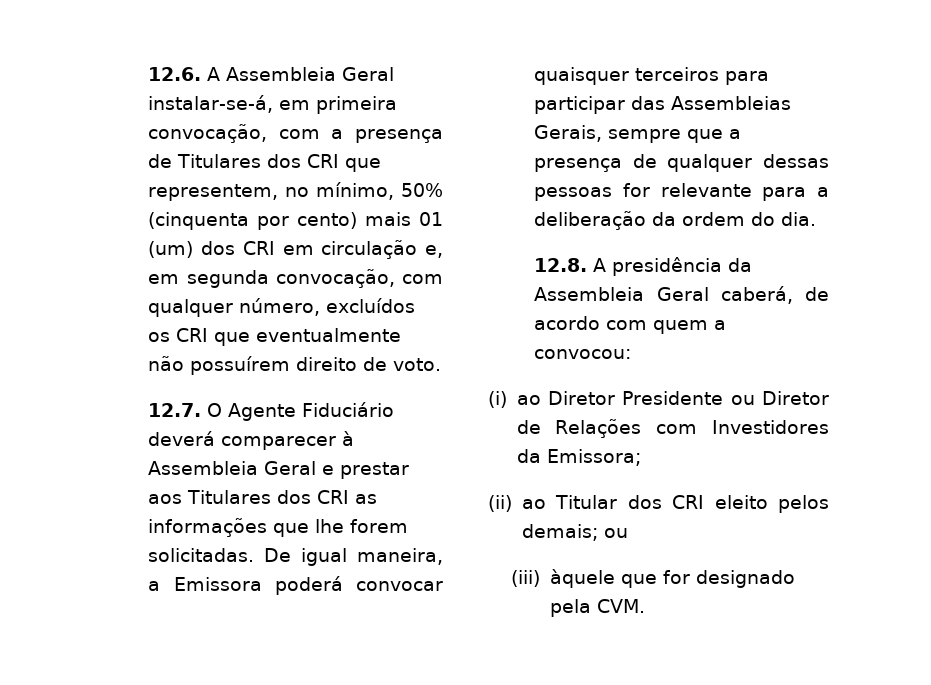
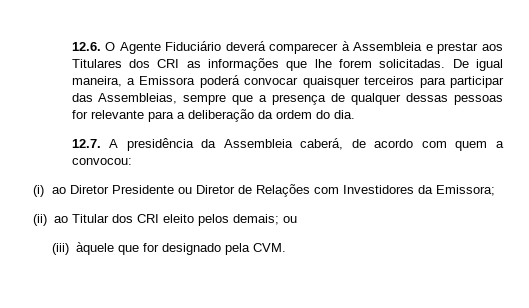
[207,67,395,81] [148,95,398,114] [148,124,443,143] [148,154,382,172] [148,182,443,201] [148,212,443,230] [148,240,443,259] [148,269,444,288] [148,298,416,317] [148,328,402,346] [148,356,442,375] [148,403,202,417] A Assembleia Geral instalar-se-á, em primeira convocação, com a presença de Titulares dos CRI que representem, no mínimo, 50% (cinquenta por cento) mais 01 (um) dos CRI em circulação e, em segunda convocação, com qualquer número, excluídos os CRI que eventualmente não possuírem direito de voto. // 12.7. -> (101, 46) none
[264,461,317,475] Geral -> (423, 46) none
[671,96,792,110] [534,125,603,142] Assembleias Gerais, -> [98,93,178,104] Assembleias,
[534,258,588,272] 12.8. -> [71,139,101,148] 12.7.
[656,287,709,301] Geral -> (293, 143) none

